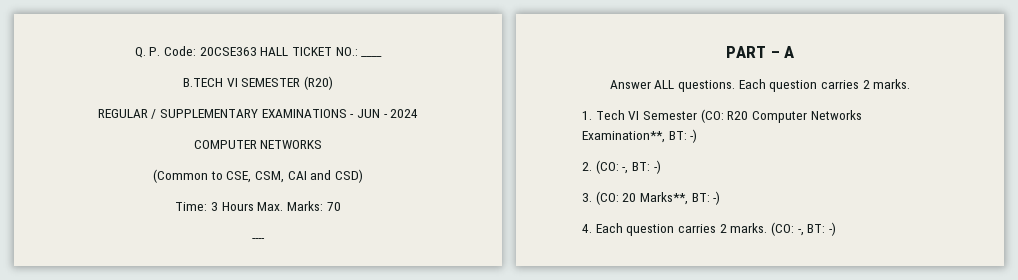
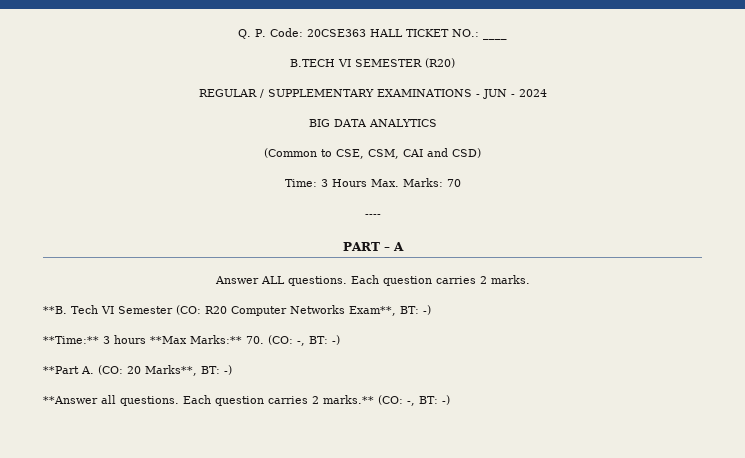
[193,140,323,149] COMPUTER NETWORKS -> [308,119,437,127] BIG DATA ANALYTICS
[582,111,592,120] 1. -> [43,306,67,314] **B.
[582,129,698,143] [582,162,592,171] Examination**, BT: -) // 2. -> [349,305,431,316] [43,335,264,344] Exam**, BT: -) // **Time:** 3 hours **Max Marks:** 70.
[582,193,592,202] 3. -> [43,366,94,374] **Part A.
[582,223,768,236] 4. Each question carries 2 marks. -> [43,395,374,406] **Answer all questions. Each question carries 2 marks.**

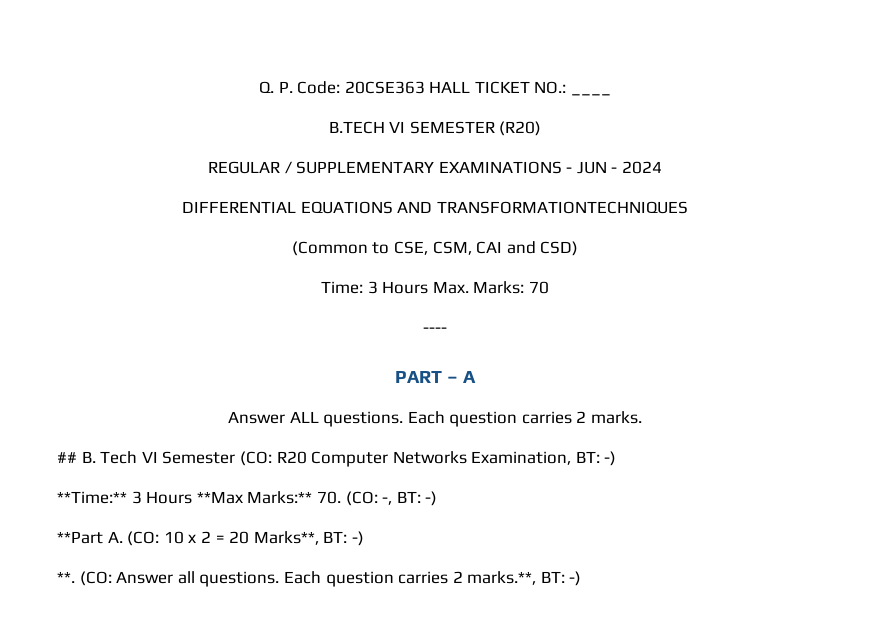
[308,119,437,127] BIG DATA ANALYTICS -> [182,201,688,214] DIFFERENTIAL EQUATIONS AND TRANSFORMATIONTECHNIQUES
[43,306,67,314] **B. -> [57,451,96,463] ## B.
[349,306,396,316] Exam**, -> [471,451,572,465] Examination,
[114,335,146,344] hours -> [146,491,193,504] Hours
(123, 370) none -> [163,531,225,544] 10 x 2 =
[43,396,98,404] **Answer -> [57,571,174,586] **. (CO: Answer
[323,395,415,406] marks.** (CO: -, -> [467,571,537,585] marks.**,

